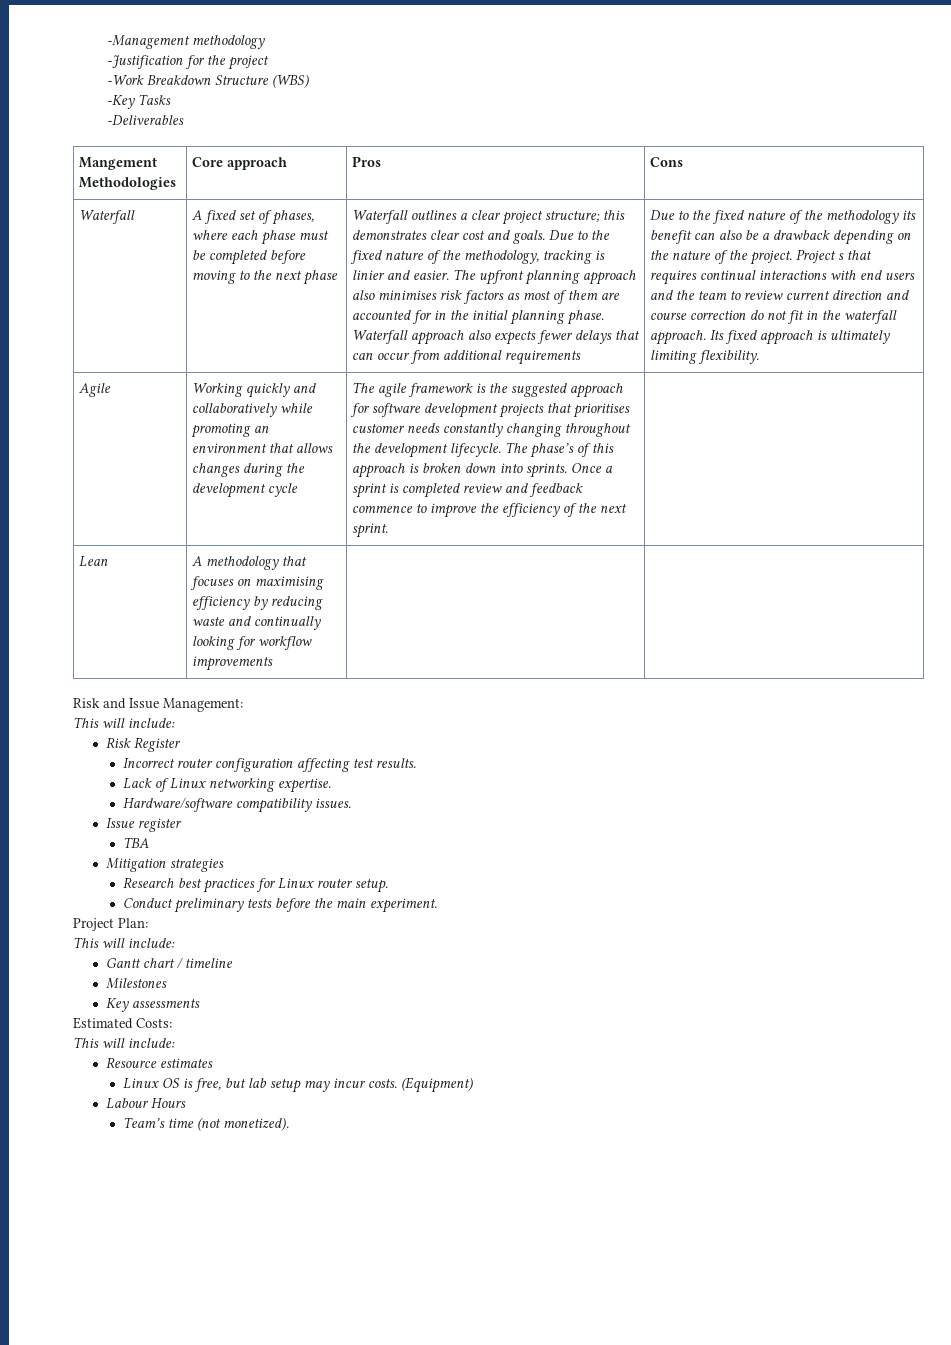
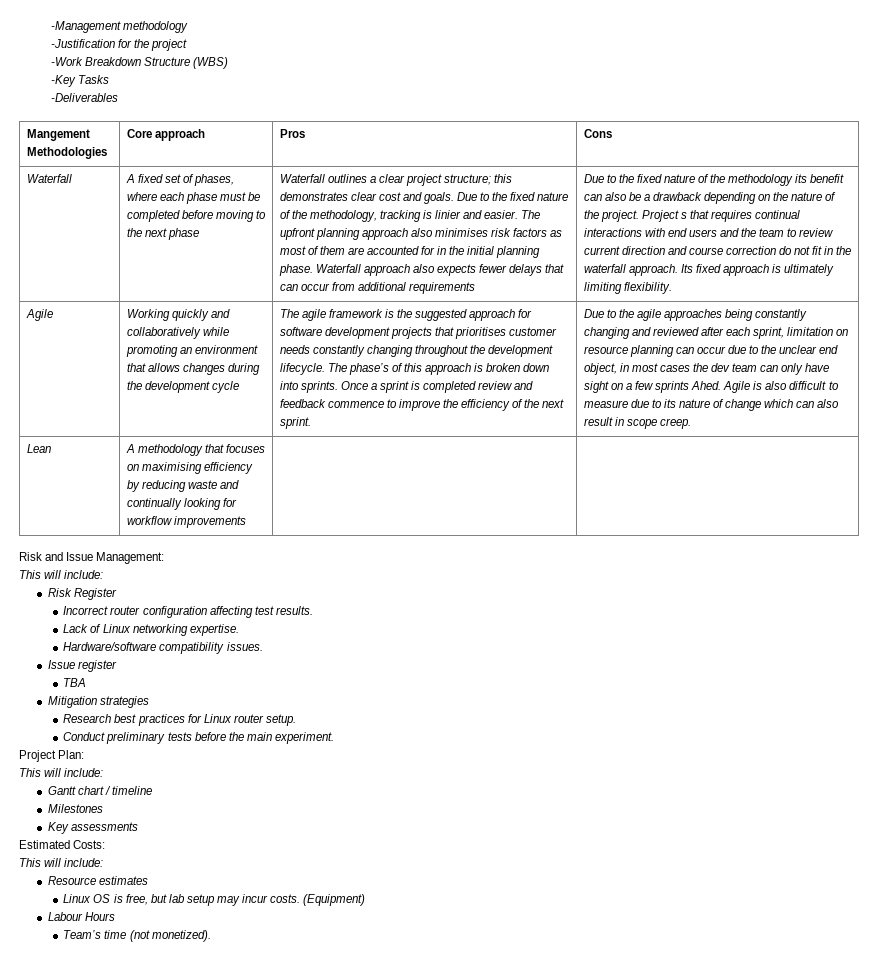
(389, 530) none -> [583,309,808,321] [583,327,849,339] [583,345,839,357] [583,363,830,375] [583,381,839,393] [583,399,840,411] [583,417,691,429] Due to the agile approaches being constantly changing and reviewed after each sprint, limitation on resource planning can occur due to the unclear end object, in most cases the dev team can only have sight on a few sprints Ahed. Agile is also difficult to measure due to its nature of change which can also result in scope creep.

